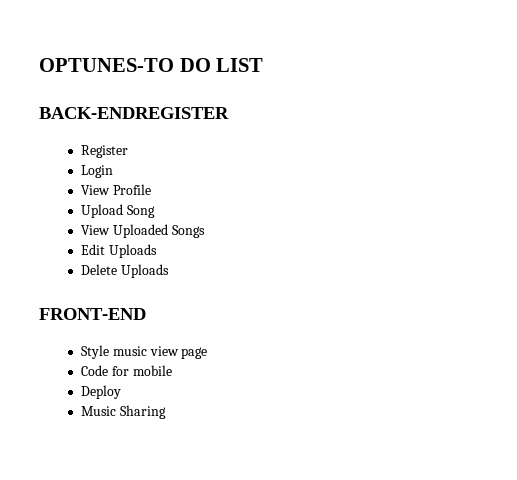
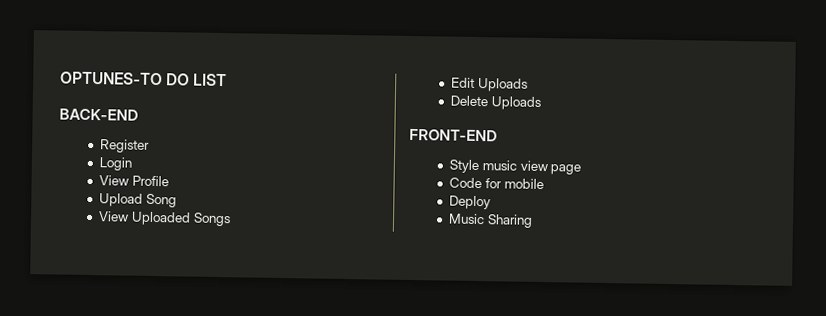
[39,107,229,119] BACK-ENDREGISTER -> [59,108,138,121] BACK-END

